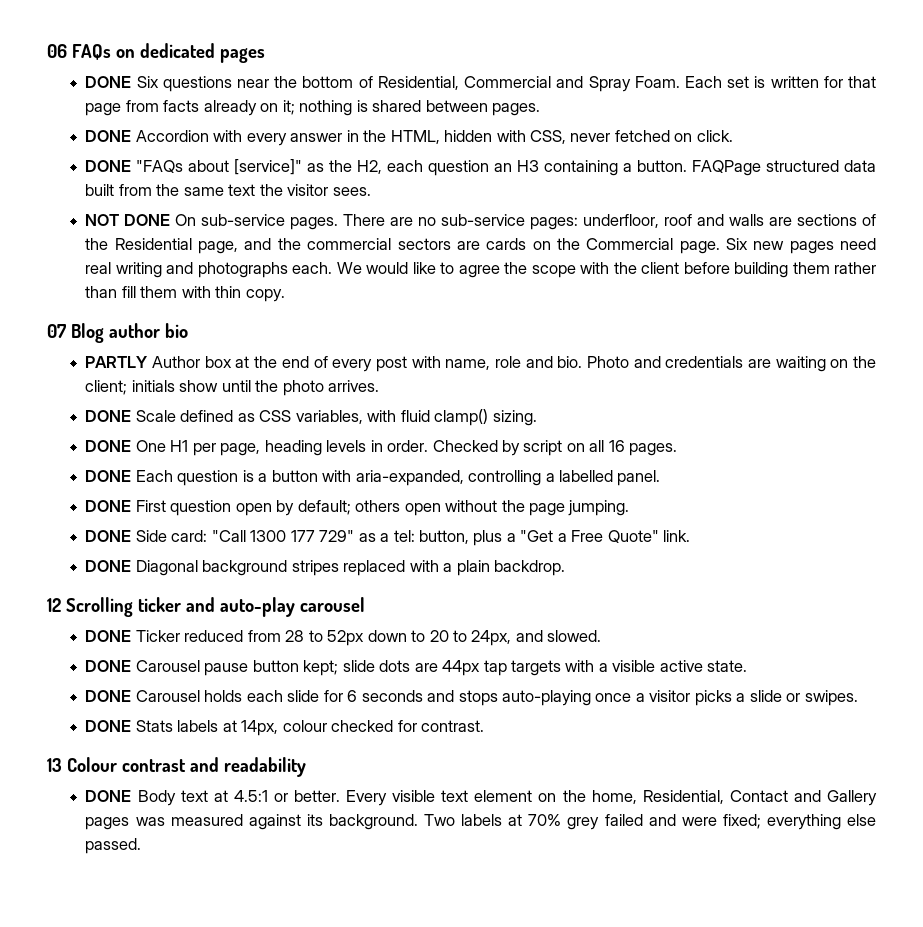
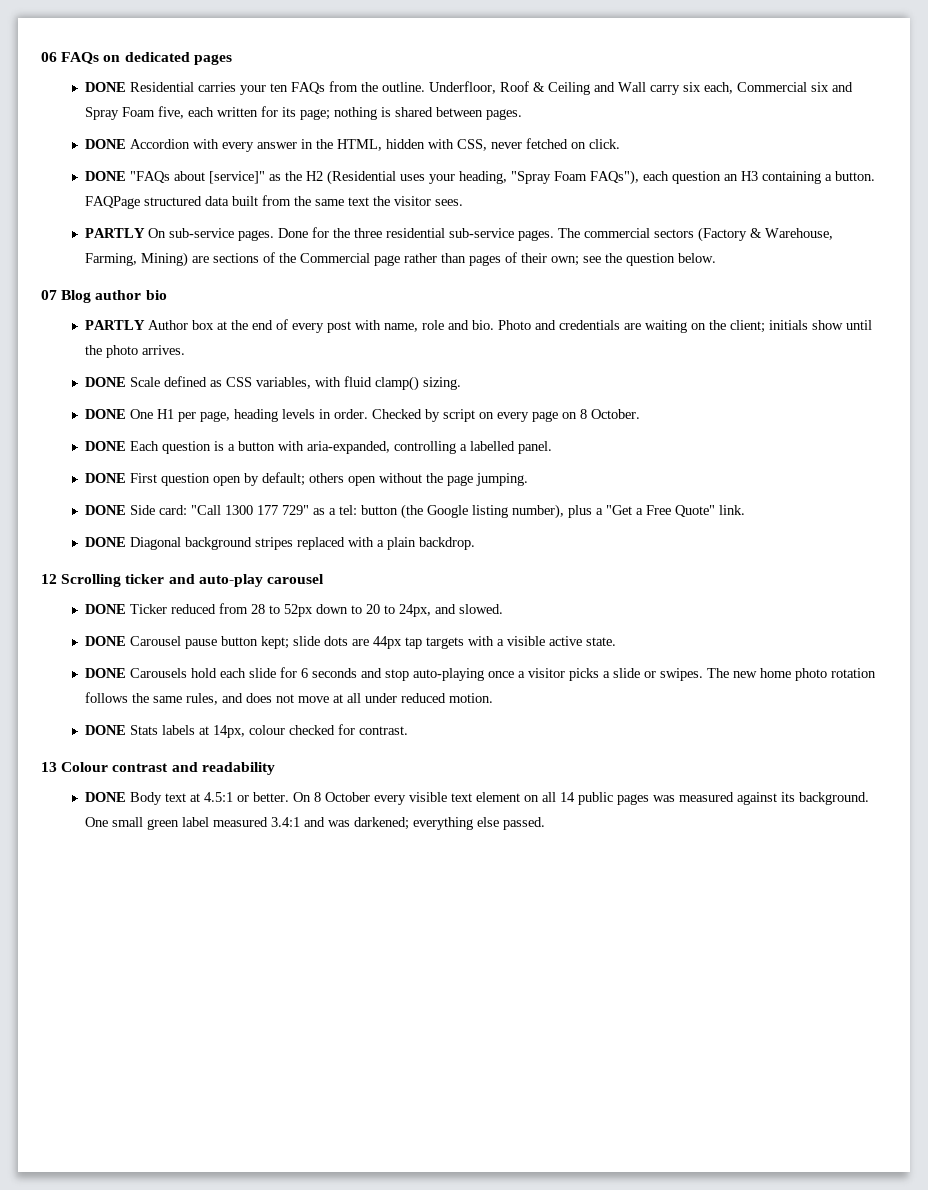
[136,76,877,92] [85,100,295,116] Six questions near the bottom of Residential, Commercial and Spray Foam. Each set is written for that page from facts already on it; -> [130,81,854,95] [85,106,331,120] Residential carries your ten FAQs from the outline. Underfloor, Roof & Ceiling and Wall carry six each, Commercial six and Spray Foam five, each written for its page;
[357,160,383,174] H2, -> [306,170,640,185] H2 (Residential uses your heading, "Spray Foam FAQs"),
[85,214,171,226] NOT DONE -> [85,228,146,238] PARTLY
[343,214,876,230] [85,238,876,254] [85,262,877,278] [85,286,285,302] There are no sub-service pages: underfloor, roof and walls are sections of the Residential page, and the commercial sectors are cards on the Commercial page. Six new pages need real writing and photographs each. We would like to agree the scope with the client before building them rather than fill them with thin copy. -> [278,227,834,242] [85,252,717,267] Done for the three residential sub-service pages. The commercial sectors (Factory & Warehouse, Farming, Mining) are sections of the Commercial page rather than pages of their own; see the question below.
[589,440,678,456] all 16 pages. -> [497,409,641,422] every page on 8 October.
[418,530,469,544] button, -> [361,504,565,519] button (the Google listing number),
[135,690,243,702] Carousel holds -> [130,668,218,678] Carousels hold
[458,690,498,706] stops -> [385,669,410,681] stop
(858, 698) none -> [707,668,877,681] [85,692,494,705] The new home photo rotation follows the same rules, and does not move at all under reduced motion.
[346,790,878,806] Every visible text element on the home, Residential, Contact and Gallery -> [293,792,614,805] On 8 October every visible text element on all 14 public
[424,814,761,830] Two labels at 70% grey failed and were fixed; -> [85,817,410,830] One small green label measured 3.4:1 and was darkened;

